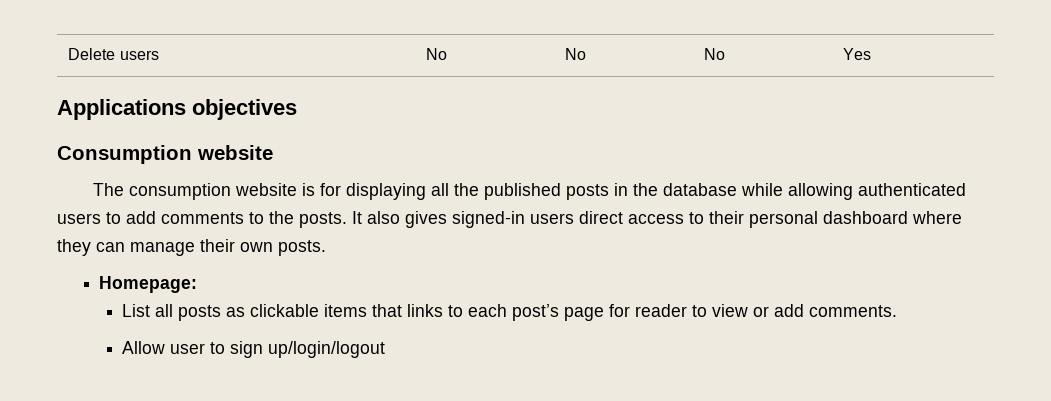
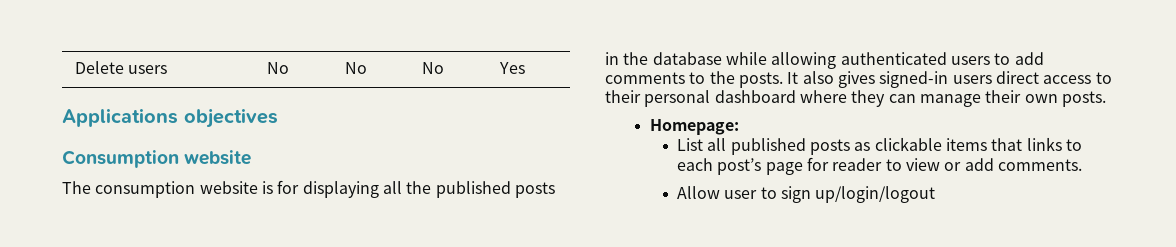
(174, 310) none -> [730,138,806,155] published

